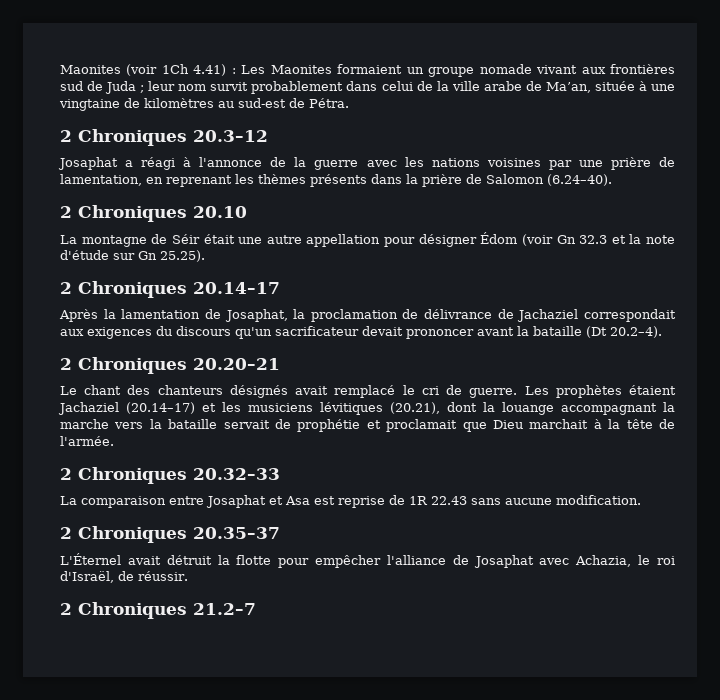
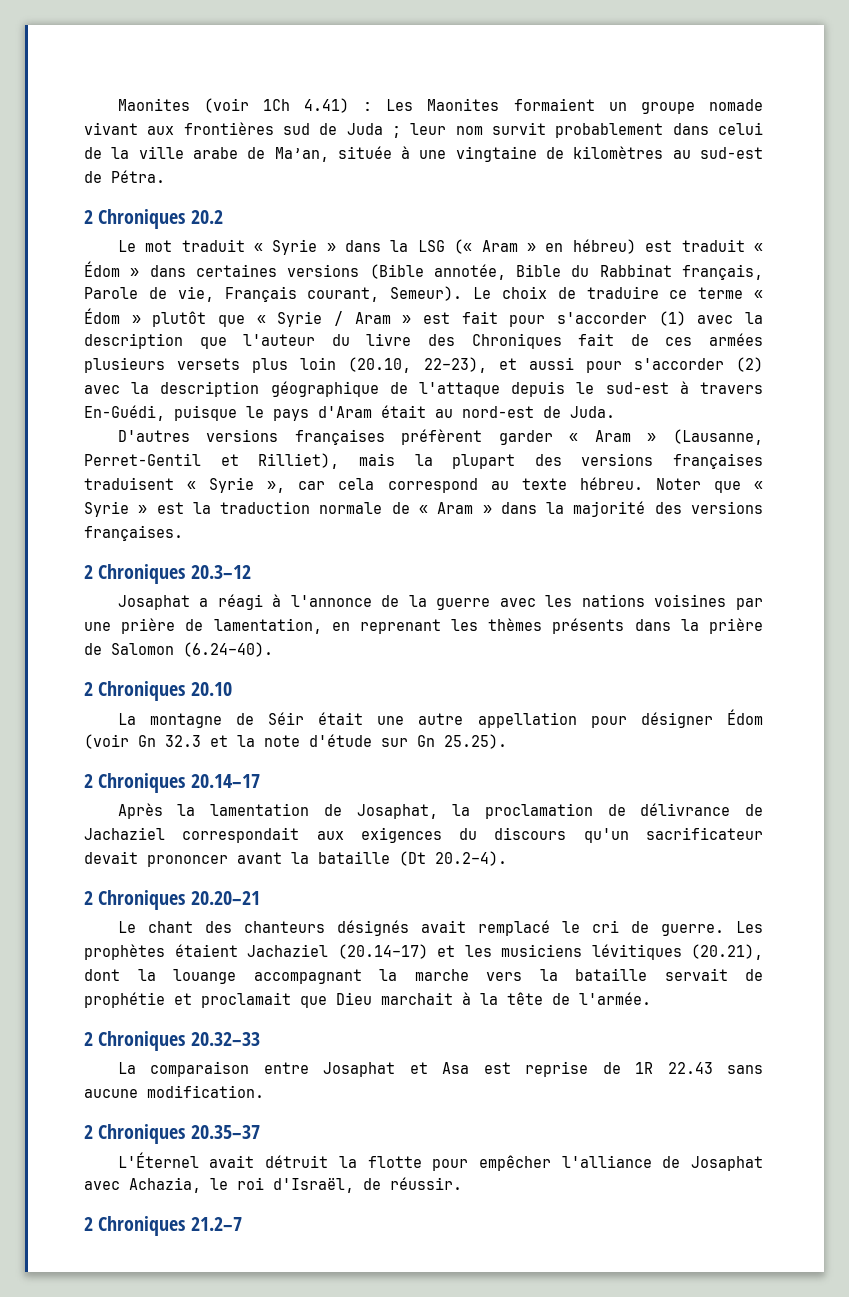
(349, 103) none -> [84,209,223,229] [117,239,763,255] [84,261,763,280] [84,286,764,302] [84,308,763,327] [84,333,764,349] [84,357,764,373] [84,381,764,397] [84,405,615,421] [117,429,763,445] [84,453,763,469] [84,477,764,493] [84,501,763,517] [84,525,183,541] // 2 Chroniques 20.2 // Le mot traduit « Syrie » dans la LSG (« Aram » en hébreu) est traduit « Édom » dans certaines versions (Bible annotée, Bible du Rabbinat français, Parole de vie, Français courant, Semeur). Le choix de traduire ce terme « Édom » plutôt que « Syrie / Aram » est fait pour s'accorder (1) avec la description que l'auteur du livre des Chroniques fait de ces armées plusieurs versets plus loin (20.10, 22–23), et aussi pour s'accorder (2) avec la description géographique de l'attaque depuis le sud-est à travers En-Guédi, puisque le pays d'Aram était au nord-est de Juda. // D'autres versions françaises préfèrent garder « Aram » (Lausanne, Perret-Gentil et Rilliet), mais la plupart des versions françaises traduisent « Syrie », car cela correspond au texte hébreu. Noter que « Syrie » est la traduction normale de « Aram » dans la majorité des versions françaises.

